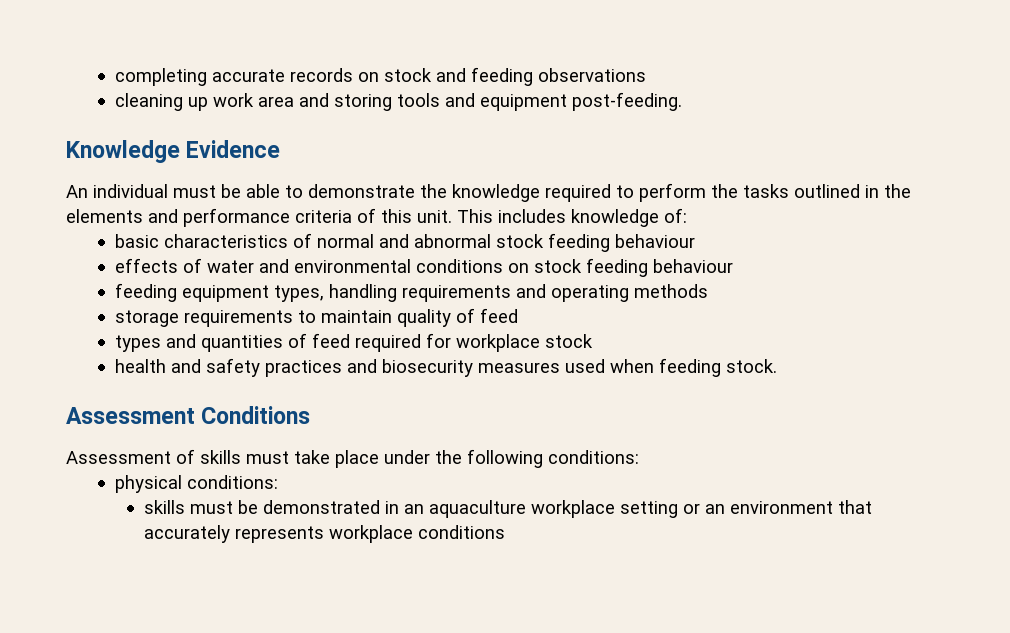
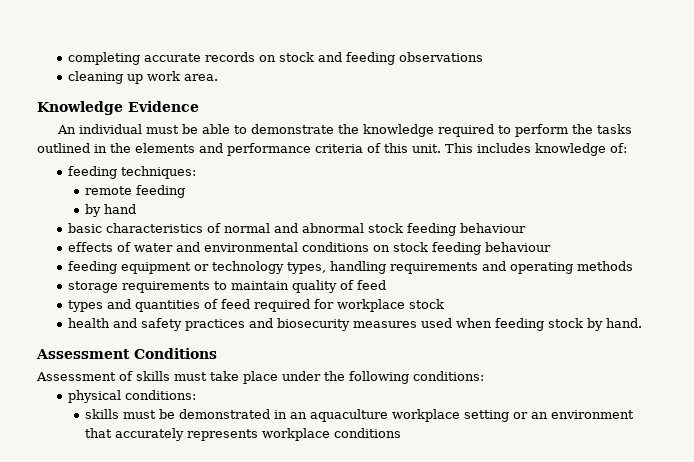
[258,92,683,111] area and storing tools and equipment post-feeding. -> [183,74,218,81] area.
(687, 215) none -> [67,166,196,179] [84,185,185,198] [84,204,136,217] // feeding techniques: // remote feeding // by hand
(270, 293) none -> [193,261,284,274] or technology
[726,359,778,373] stock. -> [547,318,642,331] stock by hand.

